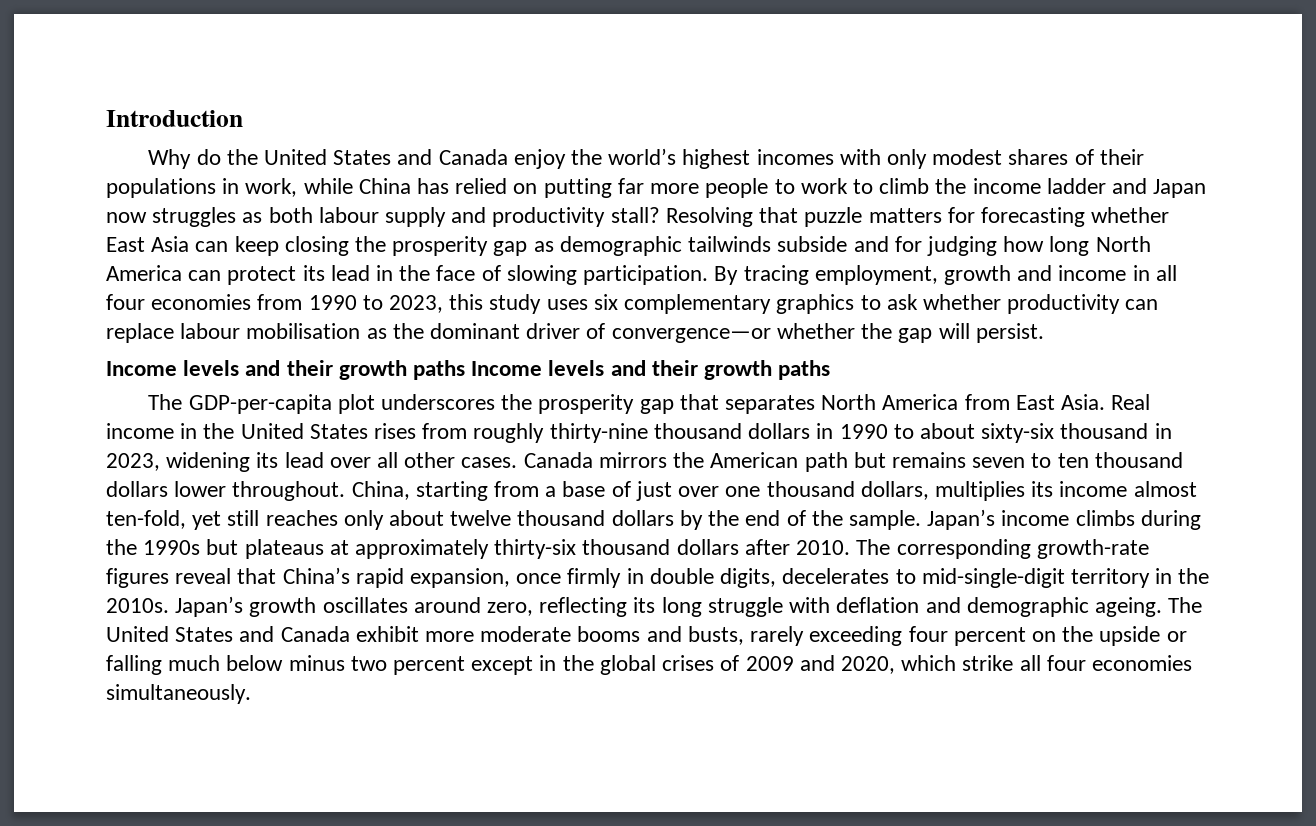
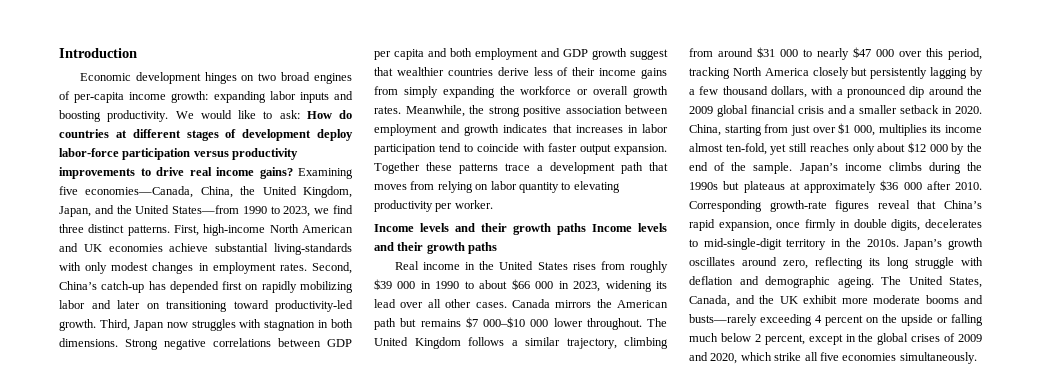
[148,148,1144,169] [106,178,1207,198] [106,207,1170,227] [106,236,1151,256] [106,265,1177,285] [106,294,1159,314] [106,323,1044,343] Why do the United States and Canada enjoy the world’s highest incomes with only modest shares of their populations in work, while China has relied on putting far more people to work to climb the income ladder and Japan now struggles as both labour supply and productivity stall? Resolving that puzzle matters for forecasting whether East Asia can keep closing the prosperity gap as demographic tailwinds subside and for judging how long North America can protect its lead in the face of slowing participation. By tracing employment, growth and income in all four economies from 1990 to 2023, this study uses six complementary graphics to ask whether productivity can replace labour mobilisation as the dominant driver of convergence—or whether the gap will persist. -> [79,72,352,84] [59,91,353,103] [59,110,352,122] [59,129,353,141] [59,148,299,160] [59,167,353,179] [59,186,352,198] [59,205,353,217] [59,224,353,236] [59,243,352,255] [59,262,352,274] [59,281,353,293] [59,300,353,312] [59,319,353,331] [59,338,352,350] [374,48,668,60] [374,67,667,79] [374,86,668,98] [374,105,668,117] [374,124,668,136] [374,143,667,155] [374,162,668,174] [374,181,620,193] [374,200,493,212] Economic development hinges on two broad engines of per-capita income growth: expanding labor inputs and boosting productivity. We would like to ask: How do countries at different stages of development deploy labor-force participation versus productivity improvements to drive real income gains? Examining five economies—Canada, China, the United Kingdom, Japan, and the United States—from 1990 to 2023, we find three distinct patterns. First, high-income North American and UK economies achieve substantial living-standards with only modest changes in employment rates. Second, China’s catch-up has depended first on rapidly mobilizing labor and later on transitioning toward productivity‐led growth. Third, Japan now struggles with stagnation in both dimensions. Strong negative correlations between GDP per capita and both employment and GDP growth suggest that wealthier countries derive less of their income gains from simply expanding the workforce or overall growth rates. Meanwhile, the strong positive association between employment and growth indicates that increases in labor participation tend to coincide with faster output expansion. Together these patterns trace a development path that moves from relying on labor quantity to elevating productivity per worker.
[148,394,1106,414] The GDP-per-capita plot underscores the prosperity gap that separates North America from East Asia. -> (498, 248) none
[549,423,811,443] thirty-nine thousand dollars -> [374,279,416,290] $39 000
[981,423,1149,443] sixty-six thousand -> [511,279,554,290] $66 000
[972,452,1183,468] [106,481,929,501] seven to ten thousand dollars lower throughout. China, starting from a base of just over one thousand dollars, -> [465,317,667,330] [374,337,668,349] [689,47,982,60] [689,67,983,79] [689,86,982,98] [689,105,982,117] [689,123,875,136] $7 000–$10 000 lower throughout. The United Kingdom follows a similar trajectory, climbing from around $31 000 to nearly $47 000 over this period, tracking North America closely but persistently lagging by a few thousand dollars, with a pronounced dip around the 2009 global financial crisis and a smaller setback in 2020. China, starting from just over $1 000,
[450,510,674,526] twelve thousand dollars -> [907,142,948,153] $12 000
[494,539,1031,559] thirty-six thousand dollars after 2010. The corresponding -> [880,180,982,191] [689,200,762,212] $36 000 after 2010. Corresponding
[175,626,350,642] States and Canada -> [949,277,982,288] [689,295,798,307] States, Canada, and the UK
[687,626,948,646] busts, rarely exceeding four -> [689,314,822,326] busts—rarely exceeding 4
[288,655,466,675] minus two percent -> [754,334,805,345] 2 percent,
[1046,655,1086,671] four -> [819,352,839,361] five

